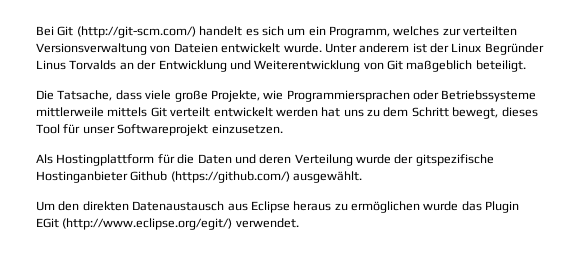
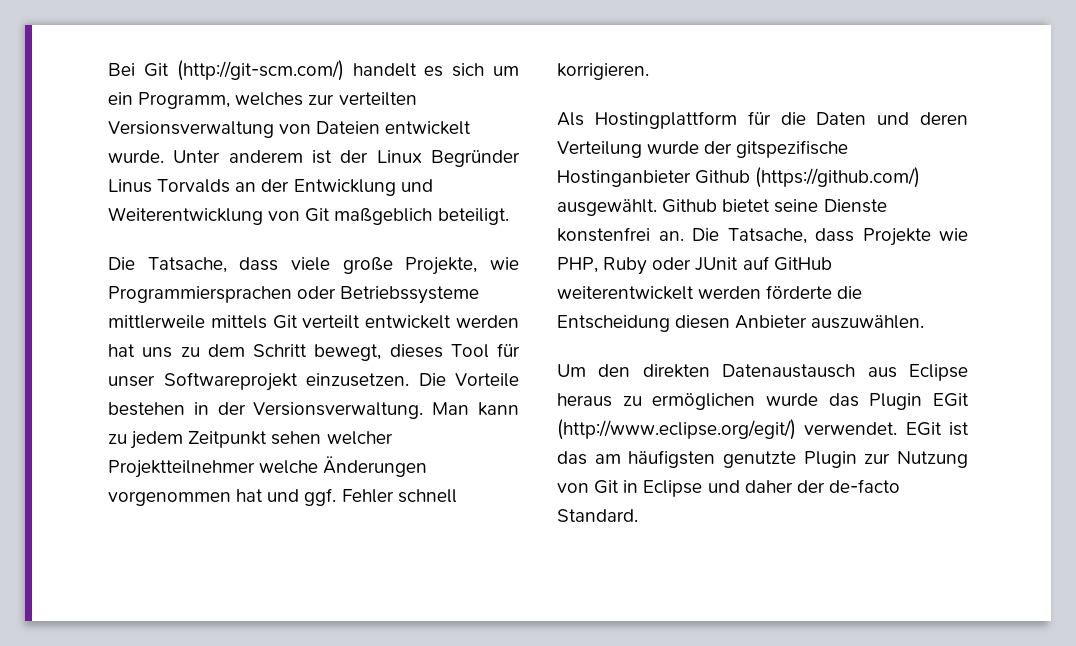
(283, 129) none -> [418,373,519,387] [108,402,519,419] [108,431,393,449] [108,456,428,478] [108,488,457,506] [557,63,649,80] Die Vorteile bestehen in der Versionsverwaltung. Man kann zu jedem Zeitpunkt sehen welcher Projektteilnehmer welche Änderungen vorgenommen hat und ggf. Fehler schnell korrigieren.
(363, 177) none -> [662,199,887,213] [557,227,968,246] [557,256,832,275] [557,285,863,300] [557,315,925,332] Github bietet seine Dienste konstenfrei an. Die Tatsache, dass Projekte wie PHP, Ruby oder JUnit auf GitHub weiterentwickelt werden förderte die Entscheidung diesen Anbieter auszuwählen.
(299, 223) none -> [905,422,969,436] [557,450,968,468] [557,479,900,497] [557,509,638,522] EGit ist das am häufigsten genutzte Plugin zur Nutzung von Git in Eclipse und daher der de-facto Standard.

